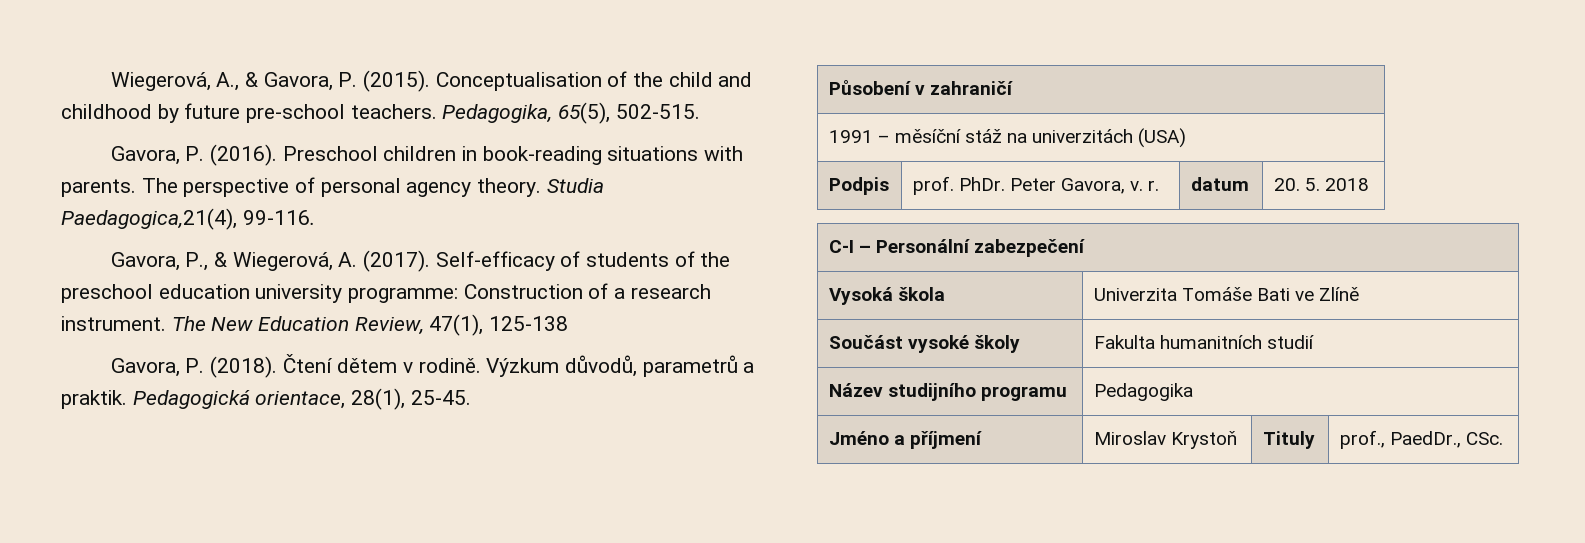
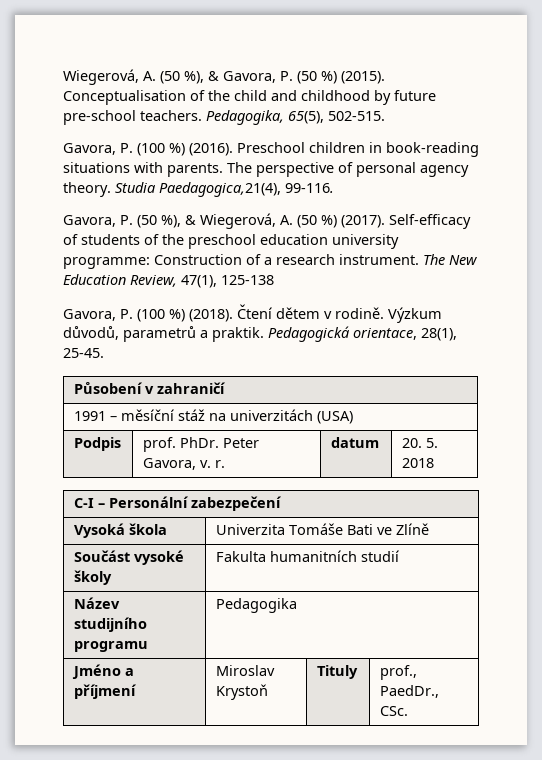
[110,72,240,91] Wiegerová, A., -> [63,69,204,85] Wiegerová, A. (50 %),
(358, 79) none -> [297,71,337,84] (50 %)
(205, 153) none -> [137,143,185,156] (100 %)
[185,252,209,271] P., -> [120,215,181,228] P. (50 %),
(358, 259) none -> [297,215,337,228] (50 %)
(205, 365) none -> [137,309,185,322] (100 %)

